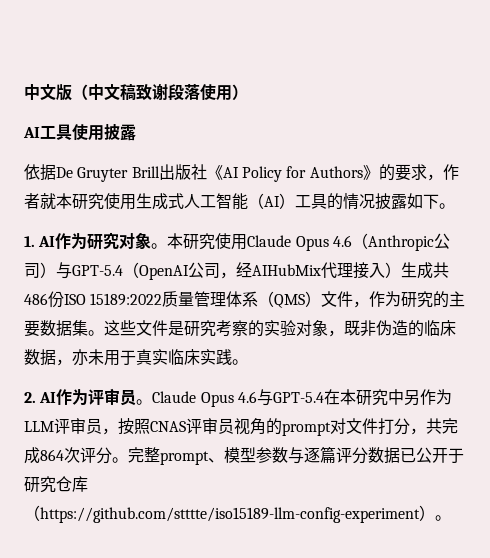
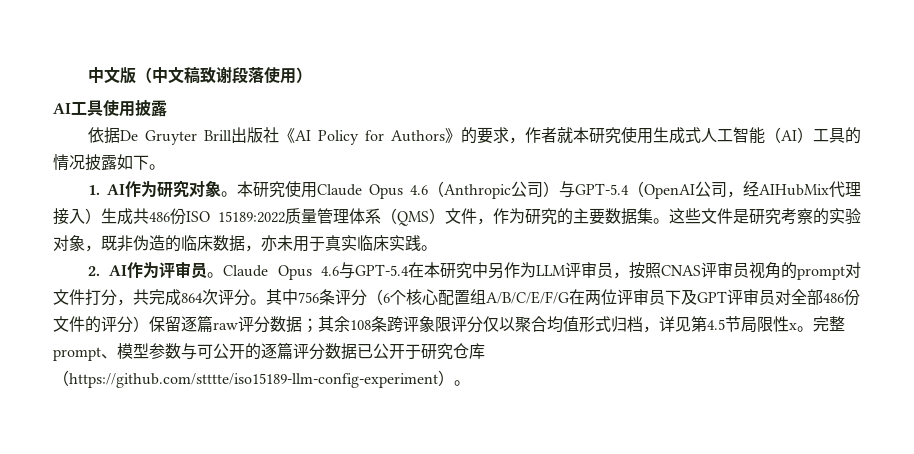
(128, 460) none -> [266,289,860,306] [53,315,813,333] 其中756条评分（6个核心配置组A/B/C/E/F/G在两位评审员下及GPT评审员对全部486份文件的评分）保留逐篇raw评分数据；其余108条跨评象限评分仅以聚合均值形式归档，详见第4.5节局限性x。
(304, 455) none -> [197,343,261,360] 可公开的

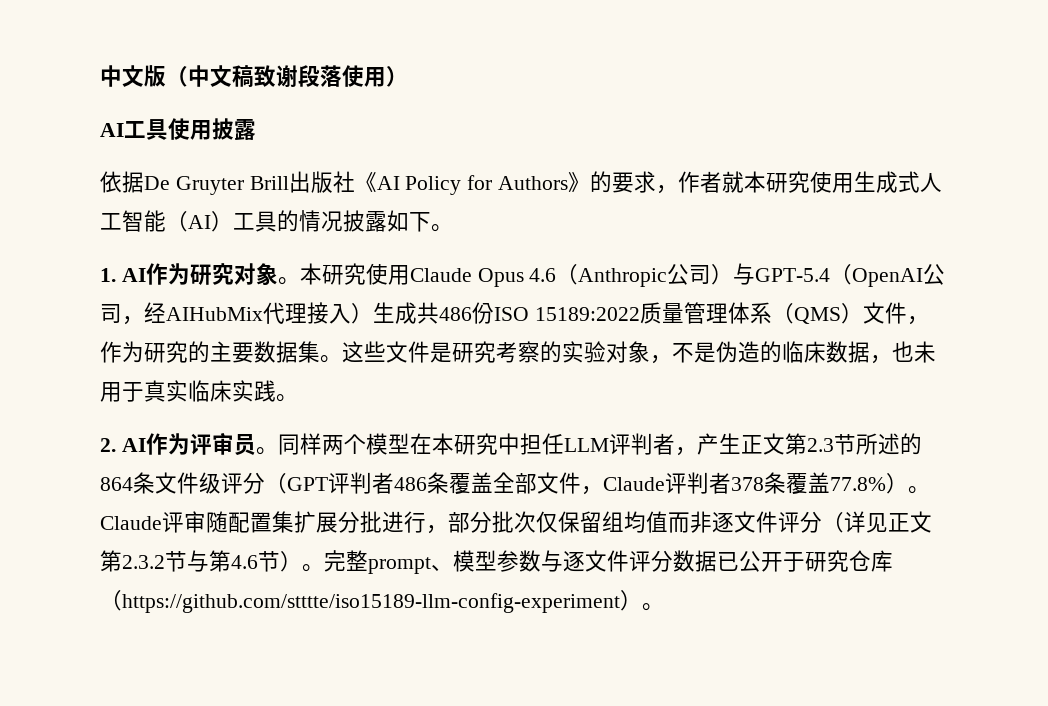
[101,235,133,252] 既非 -> [672,342,716,363] 不是
[261,235,277,252] 亦 -> [892,341,914,362] 也
[223,262,861,280] [53,289,860,306] [53,315,797,333] Claude Opus 4.6与GPT-5.4在本研究中另作为LLM评审员，按照CNAS评审员视角的prompt对文件打分，共完成864次评分。其中756条评分（6个核心配置组A/B/C/E/F/G在两位评审员下及GPT评审员对全部486份文件的评分）保留逐篇raw评分数据；其余108条跨评象限评分仅以聚合均值形式归档，详见第4.5节局限性x -> [277,433,922,456] [100,472,930,495] [100,511,932,534] [100,550,302,572] 同样两个模型在本研究中担任LLM评判者，产生正文第2.3节所述的864条文件级评分（GPT评判者486条覆盖全部文件，Claude评判者378条覆盖77.8%）。Claude评审随配置集扩展分批进行，部分批次仅保留组均值而非逐文件评分（详见正文第2.3.2节与第4.6节）
[197,342,293,360] 可公开的逐篇 -> [563,550,629,572] 逐文件

